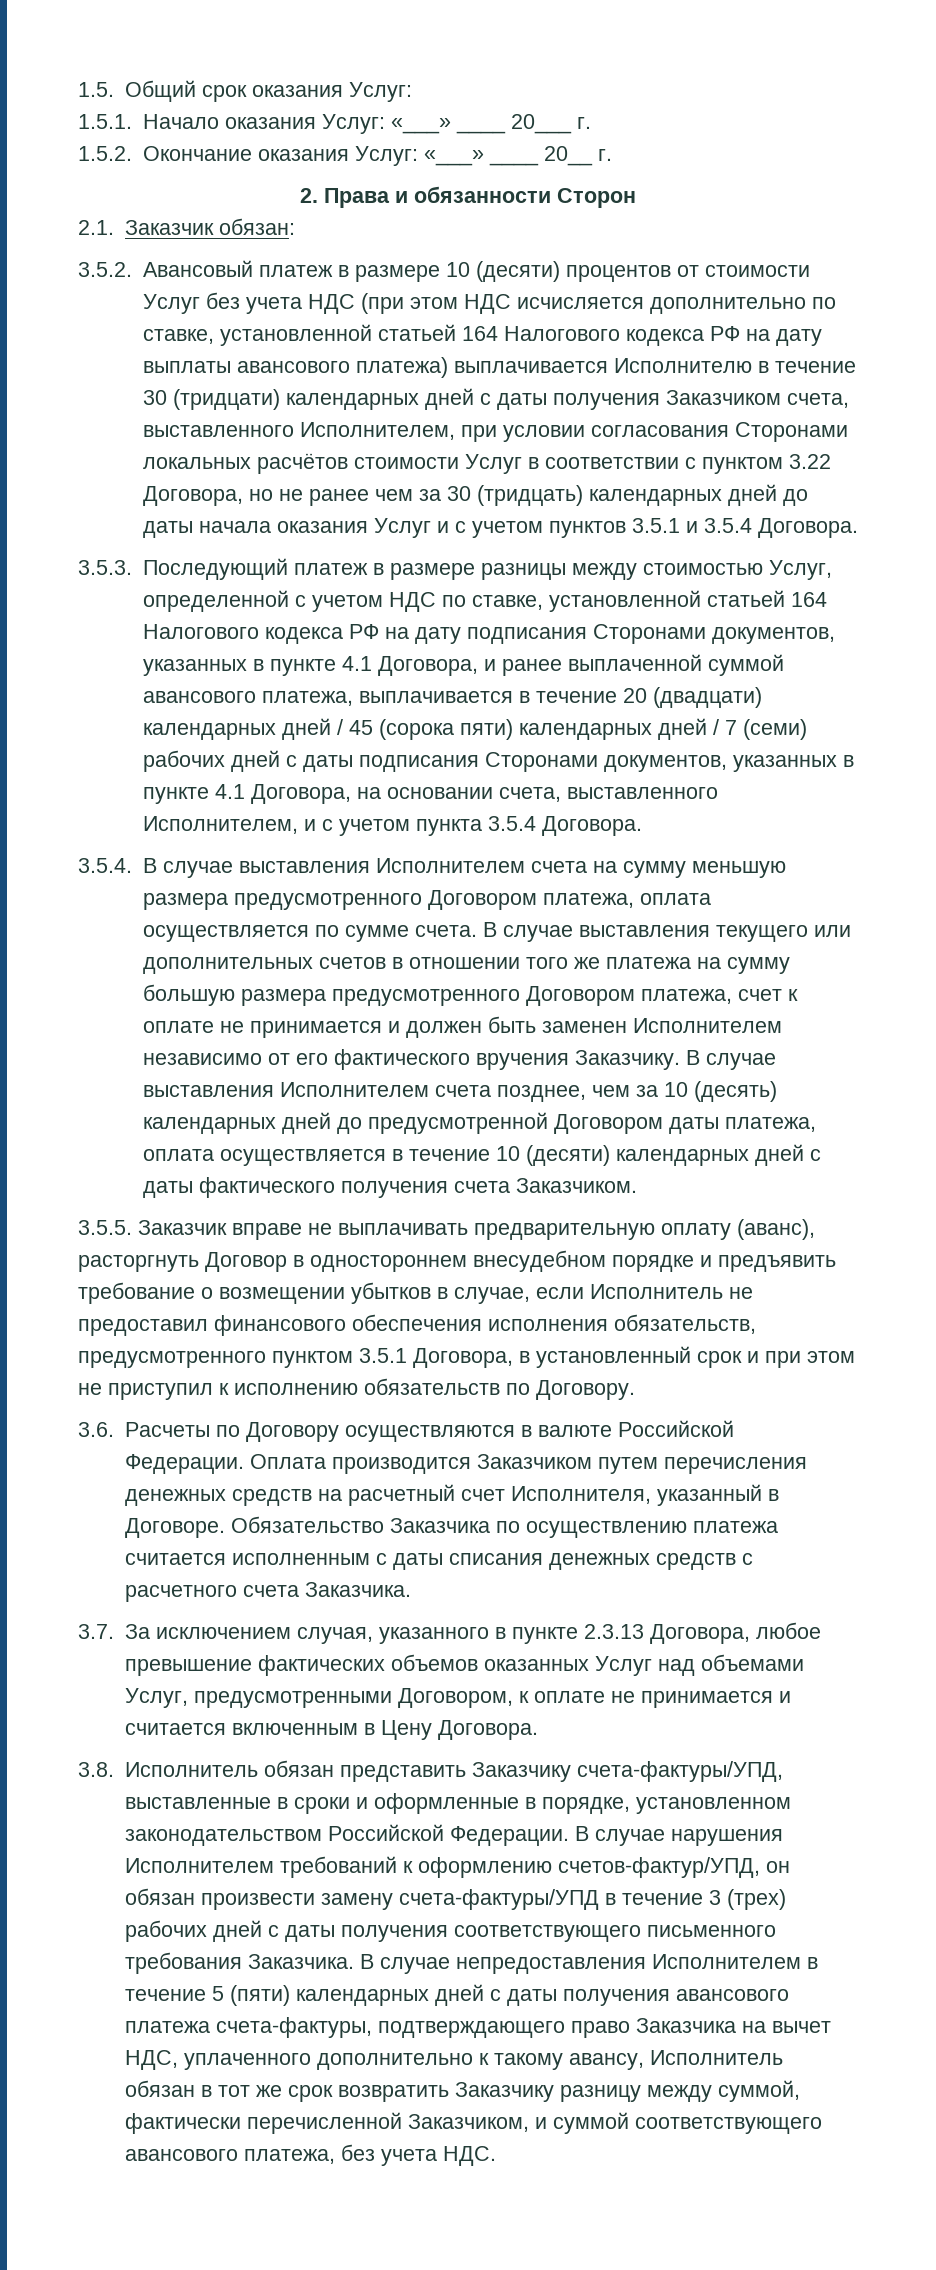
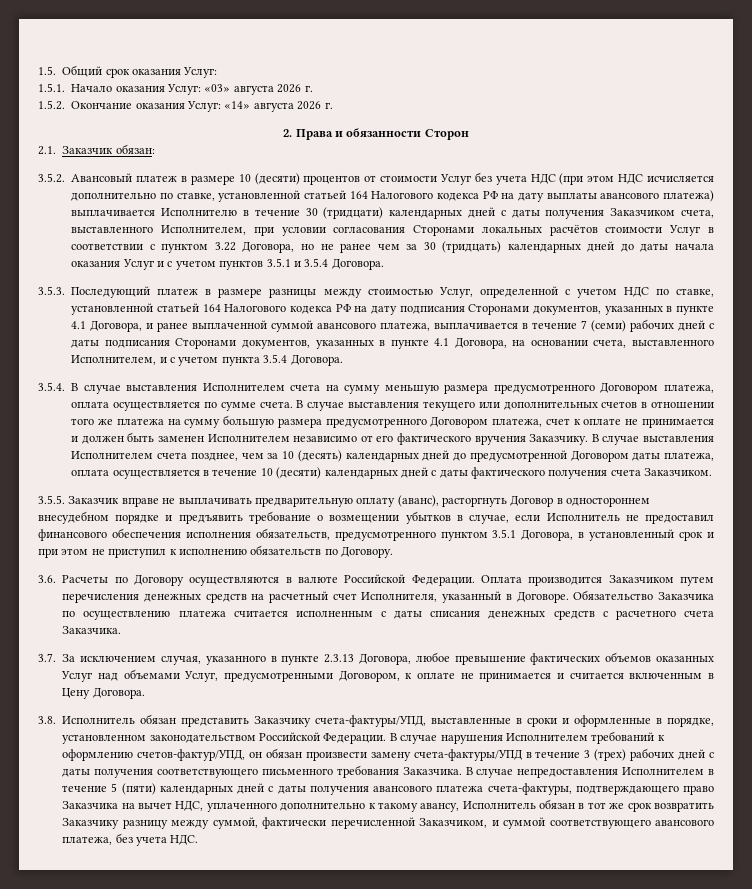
[390,114,572,134] «___» ____ 20___ -> [204,84,302,95] «03» августа 2026
[423,146,593,166] «___» ____ 20__ -> [224,101,322,112] «14» августа 2026
[622,687,762,708] [142,718,719,740] 20 (двадцати) календарных дней / 45 (сорока пяти) календарных дней / -> (578, 325) none

